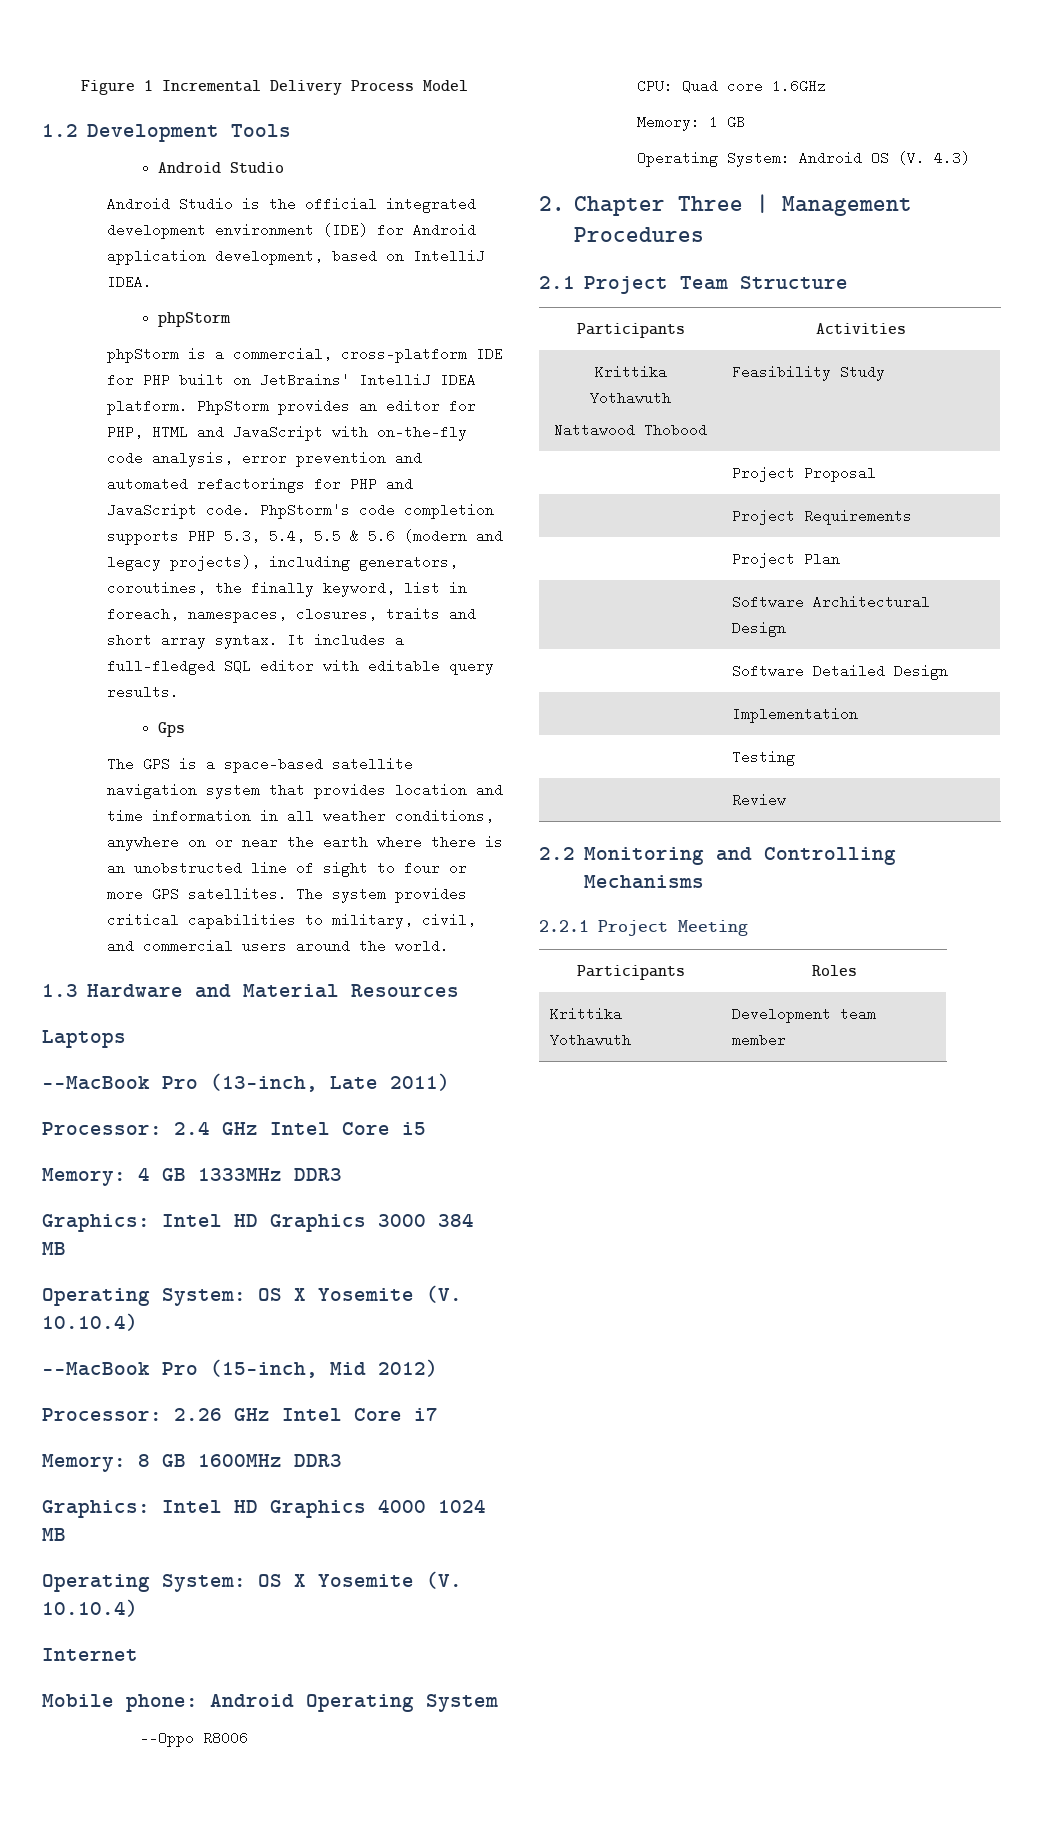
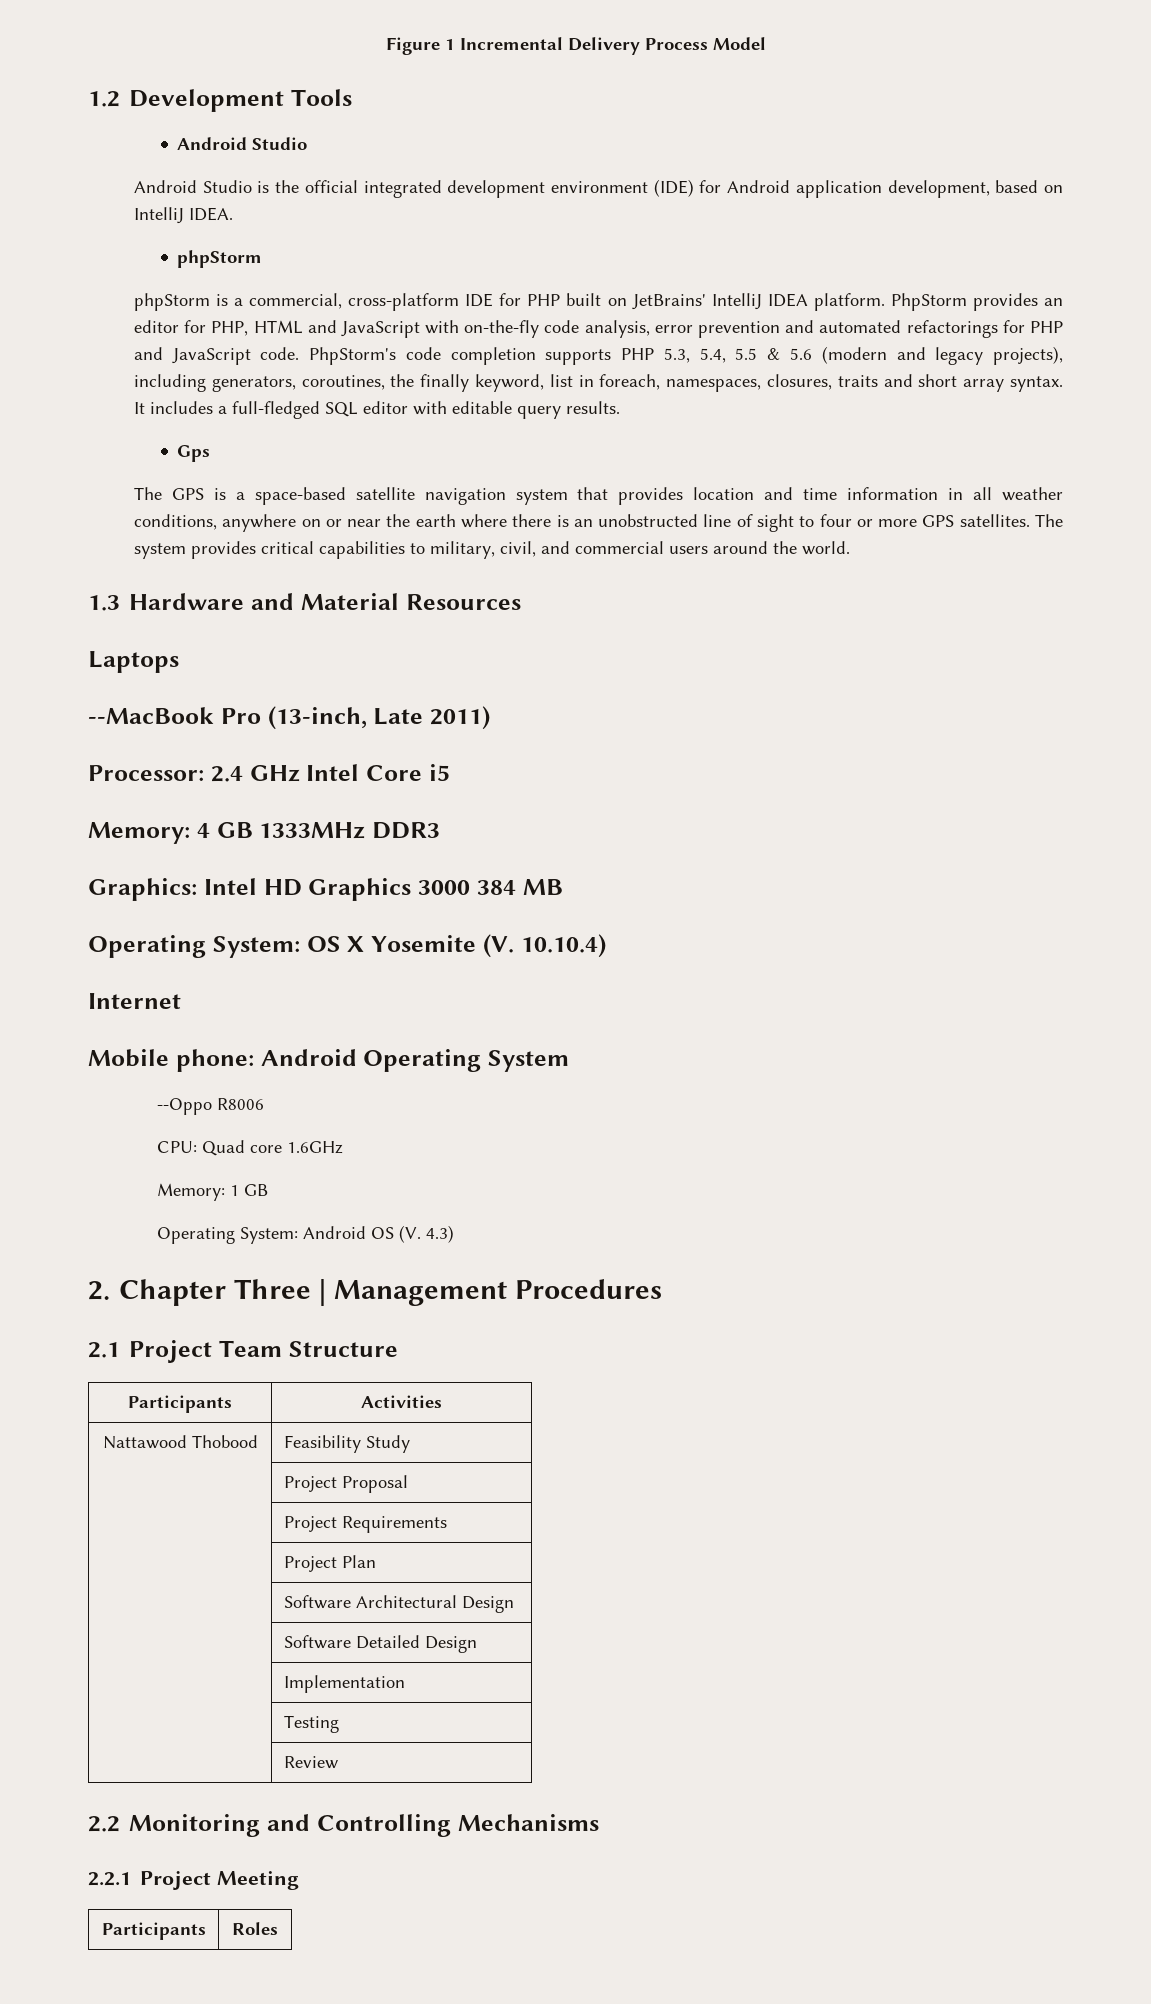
[42,1359,438,1378] [42,1408,438,1421] [42,1454,342,1472] [42,1499,486,1518] [42,1528,66,1541] [42,1571,462,1592] [42,1599,138,1617] // --MacBook Pro (15-inch, Mid 2012) // Processor: 2.26 GHz Intel Core i7 // Memory: 8 GB 1600MHz DDR3 // Graphics: Intel HD Graphics 4000 1024 MB // Operating System: OS X Yosemite (V. 10.10.4) -> (606, 946) none
[594,365,667,379] [590,391,671,405] Krittika Yothawuth // -> (442, 1401) none
[550,1007,623,1021] [550,1033,632,1047] [732,1007,877,1023] [732,1033,787,1047] // Krittika Yothawuth | Development team member -> (278, 1928) none

